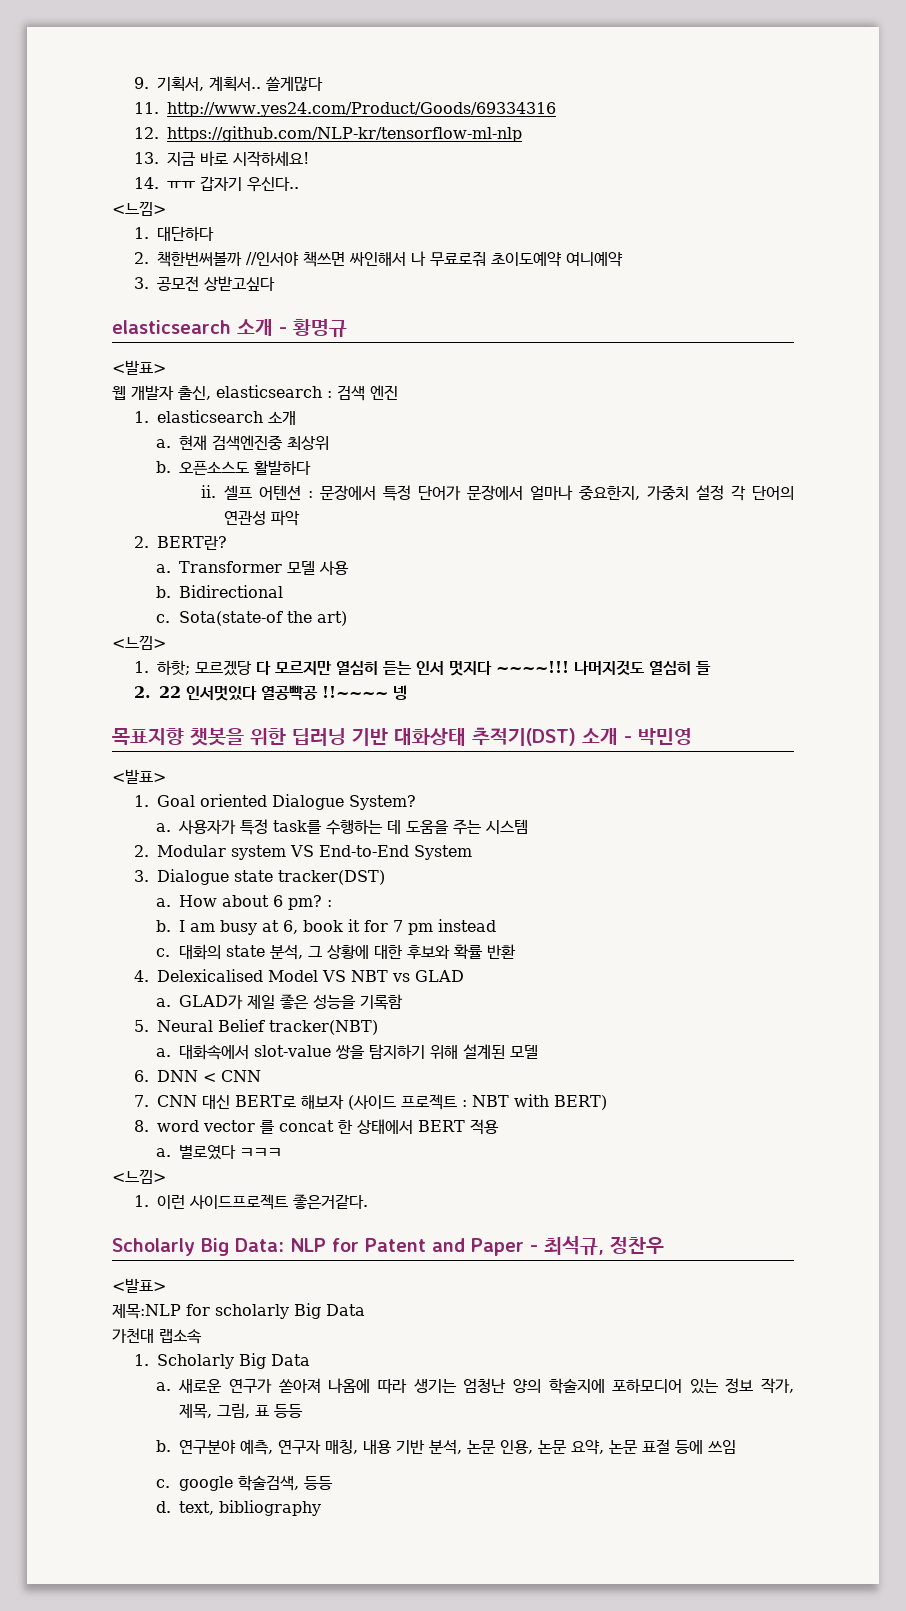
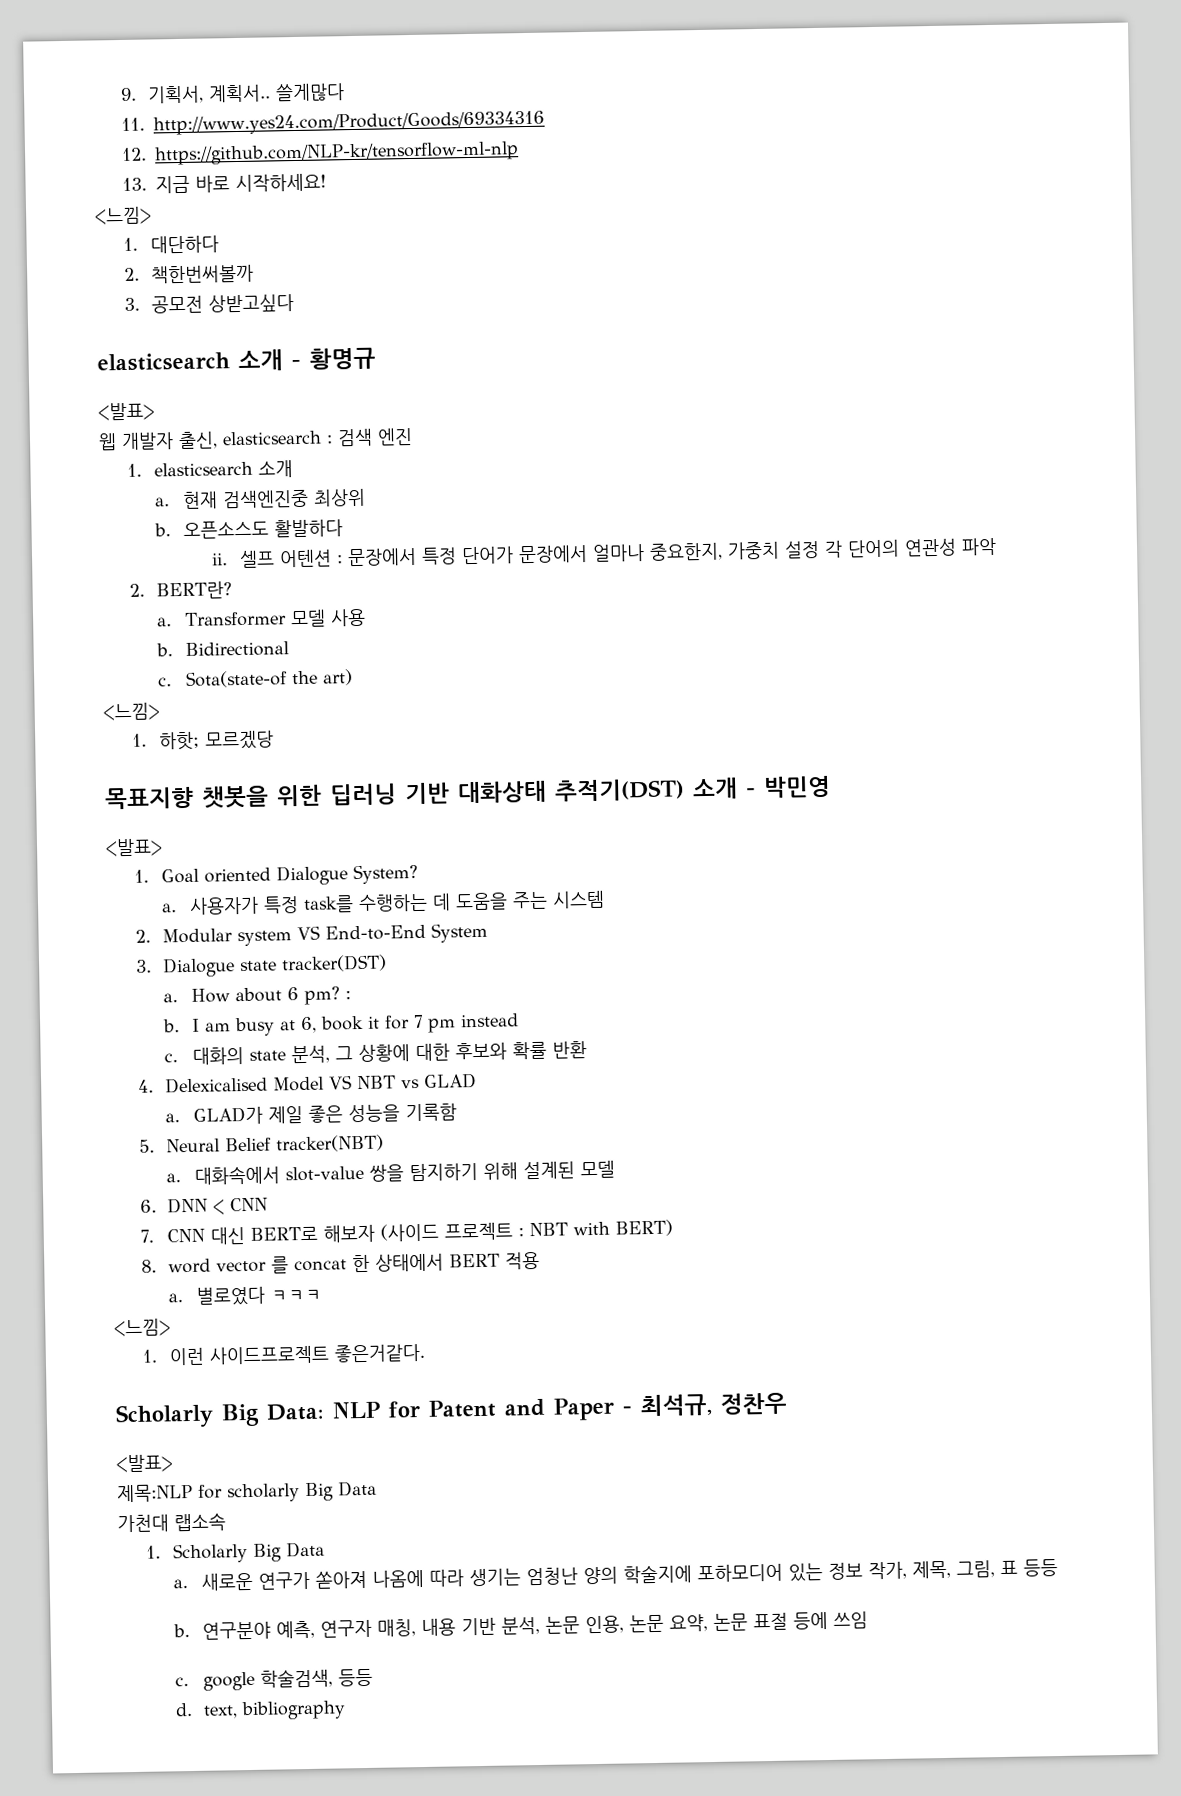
[134,176,300,192] // 14. ㅠㅠ 갑자기 우신다.. -> (326, 183) none
[246,251,624,267] //인서야 책쓰면 싸인해서 나 무료로줘 초이도예약 여니예약 -> (255, 274) none
[256,660,712,676] [134,685,408,701] 다 모르지만 열심히 듣는 인서 멋지다 ~~~~!!! 나머지것도 열심히 들 // 2. 22 인서멋있다 열공빡공 !!~~~~ 넹 -> (275, 740) none

